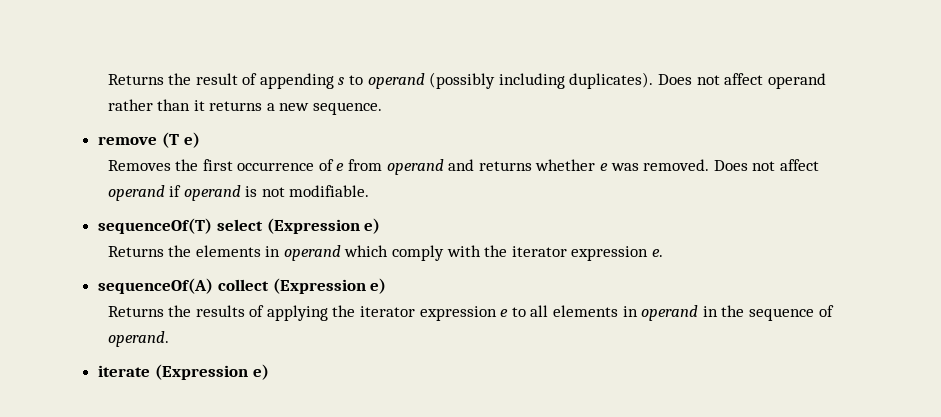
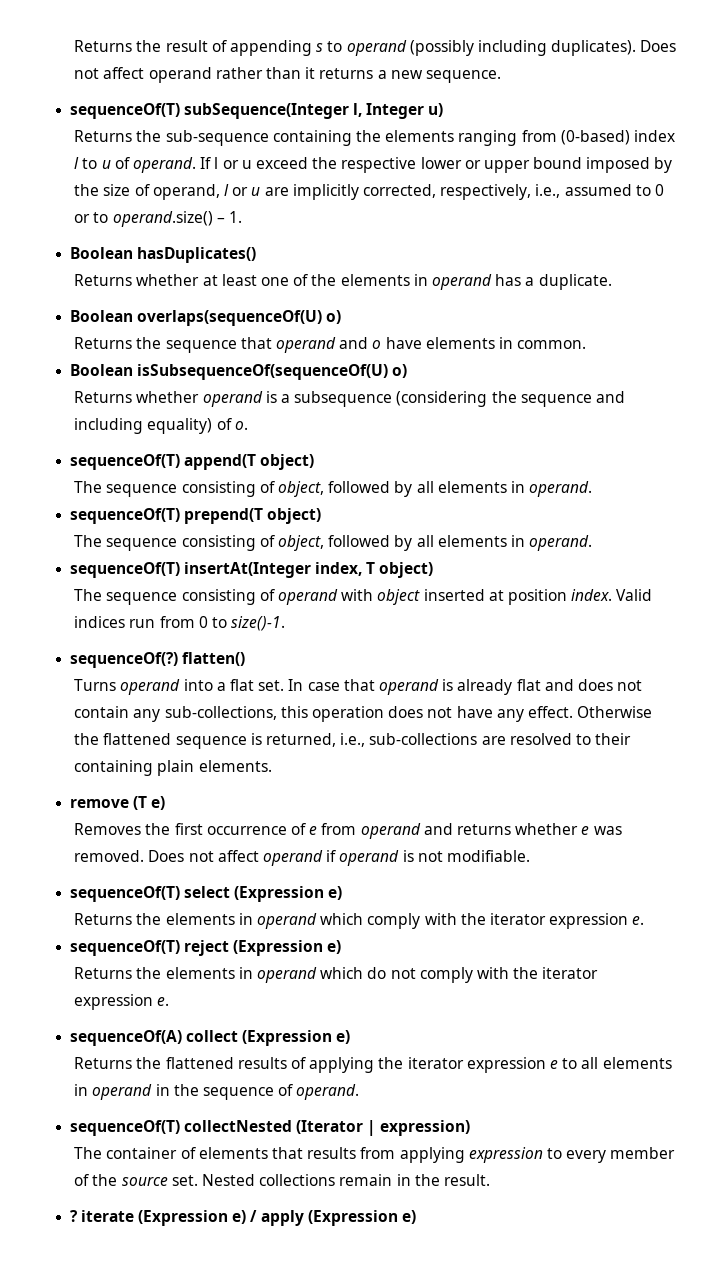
(383, 108) none -> [69,103,444,119] [74,130,675,146] [74,157,673,173] [74,184,664,200] [74,211,243,227] [69,247,256,263] [74,274,612,290] [69,310,342,326] [74,337,587,353] [69,364,408,380] [74,391,625,407] [74,418,248,434] [69,454,315,470] [74,481,593,497] [69,508,322,524] [74,535,593,551] [69,562,434,578] [74,589,653,605] [74,616,286,631] [69,652,245,668] [74,679,643,695] [74,706,653,722] [74,733,632,749] [74,760,272,776] // sequenceOf(T) subSequence(Integer l, Integer u) // Returns the sub-sequence containing the elements ranging from (0-based) index l to u of operand. If l or u exceed the respective lower or upper bound imposed by the size of operand, l or u are implicitly corrected, respectively, i.e., assumed to 0 or to operand.size() – 1. // Boolean hasDuplicates() // Returns whether at least one of the elements in operand has a duplicate. // Boolean overlaps(sequenceOf(U) o) // Returns the sequence that operand and o have elements in common. // Boolean isSubsequenceOf(sequenceOf(U) o) // Returns whether operand is a subsequence (considering the sequence and including equality) of o. // sequenceOf(T) append(T object) // The sequence consisting of object, followed by all elements in operand. // sequenceOf(T) prepend(T object) // The sequence consisting of object, followed by all elements in operand. // sequenceOf(T) insertAt(Integer index, T object) // The sequence consisting of operand with object inserted at position index. Valid indices run from 0 to size()-1. // sequenceOf(?) flatten() // Turns operand into a flat set. In case that operand is already flat and does not contain any sub-collections, this operation does not have any effect. Otherwise the flattened sequence is returned, i.e., sub-collections are resolved to their containing plain elements.
(663, 253) none -> [69,940,342,956] [74,967,599,983] [74,994,170,1010] // sequenceOf(T) reject (Expression e) // Returns the elements in operand which do not comply with the iterator expression e.
(192, 311) none -> [165,1057,234,1069] flattened
[98,365,151,377] iterate -> [69,1120,471,1136] [74,1147,676,1163] [74,1174,490,1186] [69,1210,304,1226] sequenceOf(T) collectNested (Iterator | expression) // The container of elements that results from applying expression to every member of the source set. Nested collections remain in the result. // ? iterate (Expression e) / apply

